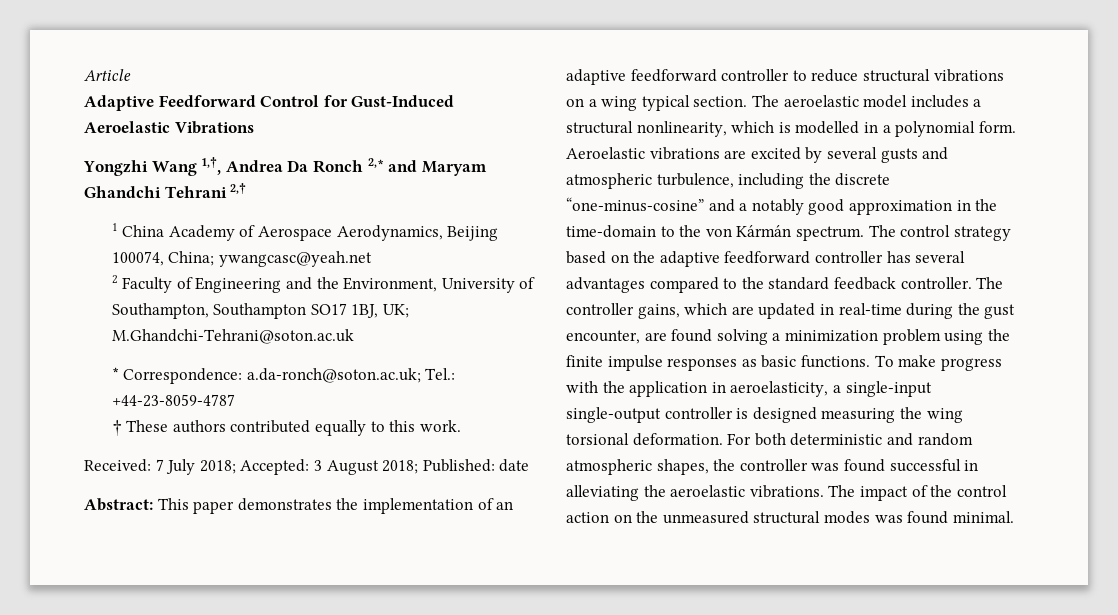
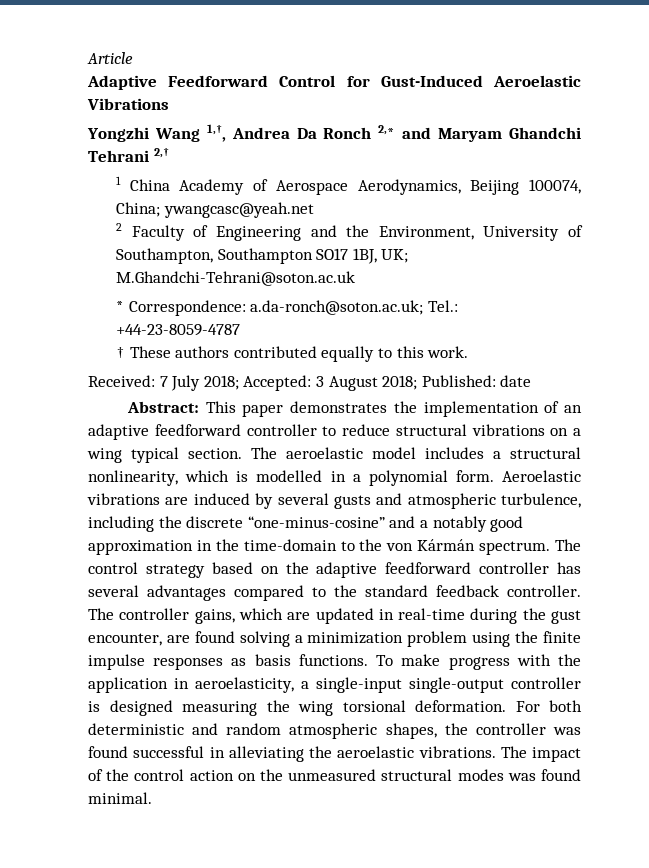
[750,147,801,160] excited -> [193,493,250,505] induced
[761,355,797,368] basic -> [254,654,291,666] basis

